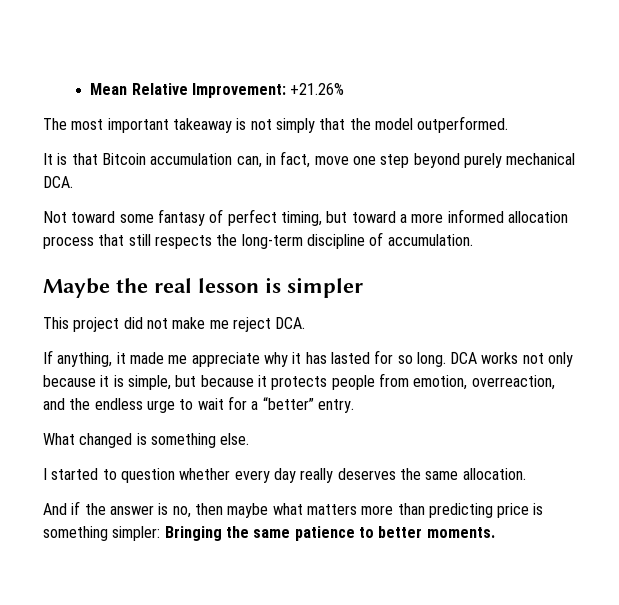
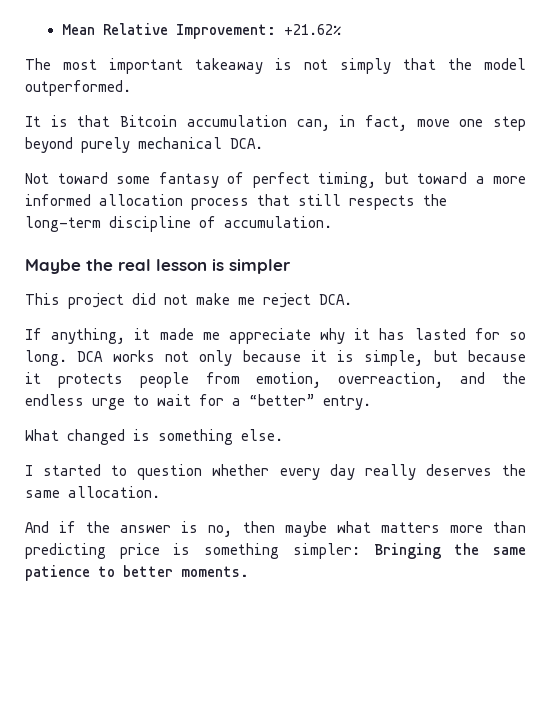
[290,83,345,95] +21.26% -> [283,24,341,35] +21.62%

